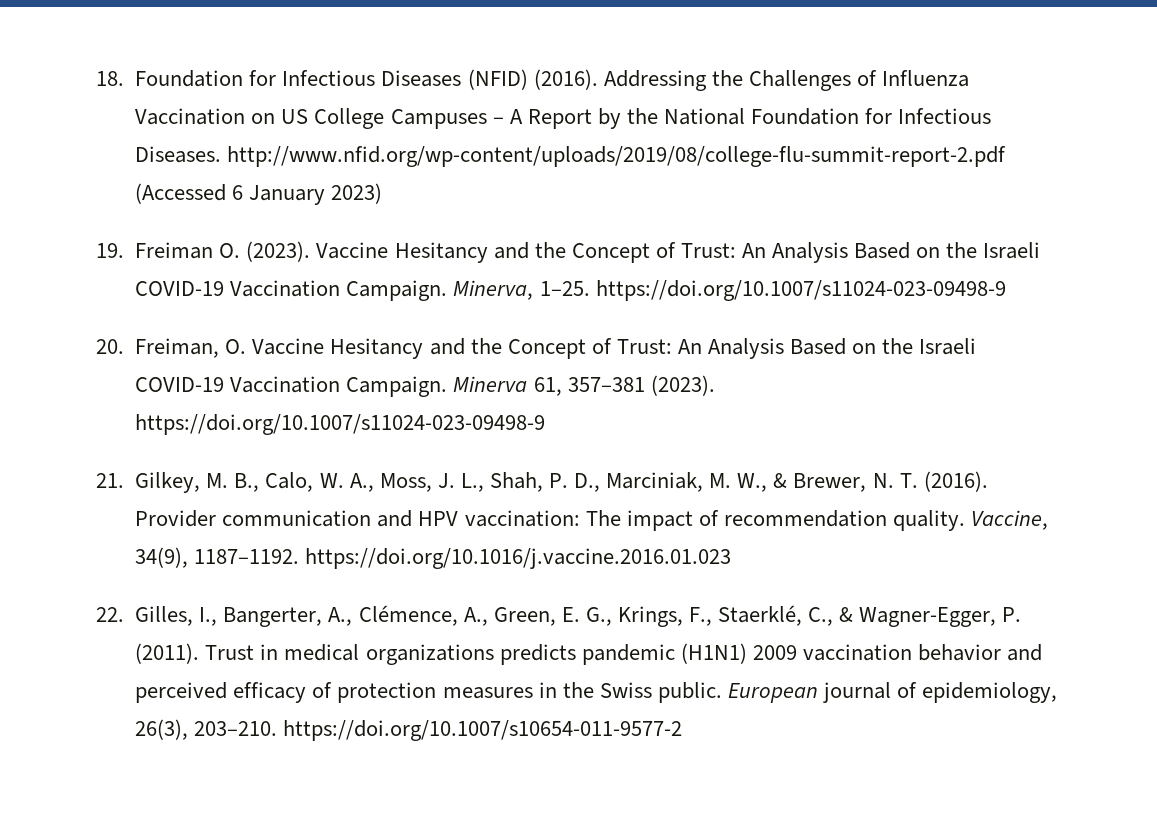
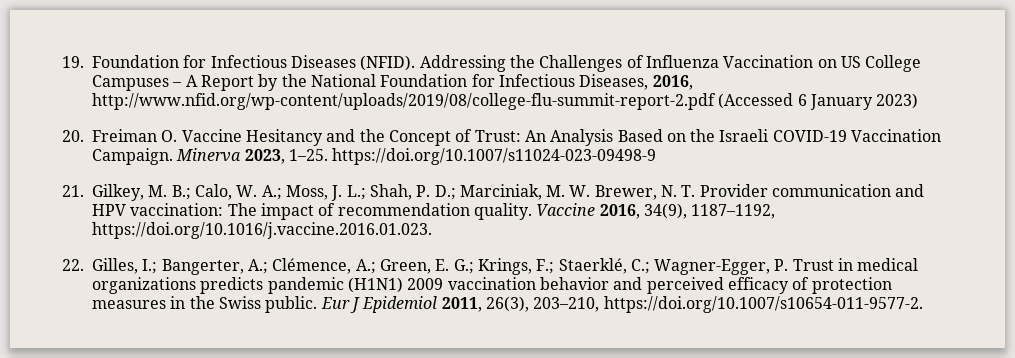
[96,71,124,86] 18. -> [62,56,84,68] 19.
[467,69,598,90] (NFID) (2016). -> [360,55,416,71] (NFID).
[135,146,222,163] Diseases. -> [579,74,693,90] Diseases, 2016,
[96,243,124,258] 19. -> [62,130,84,142] 20.
[246,241,1041,263] [135,280,1006,301] [96,338,247,358] (2023). Vaccine Hesitancy and the Concept of Trust: An Analysis Based on the Israeli COVID-19 Vaccination Campaign. Minerva, 1–25. https://doi.org/10.1007/s11024-023-09498-9 // 20. Freiman, O. -> (178, 136) none
[533,375,715,396] 61, 357–381 (2023). -> [244,149,328,164] 2023, 1–25.
[234,473,260,492] B., -> [171,185,191,200] B.;
[349,473,374,492] A., -> [261,185,282,200] A.;
[460,473,484,492] L., -> [346,185,366,200] L.;
[574,473,601,492] D., -> [434,185,456,200] D.;
[737,473,788,492] W., & -> [569,185,591,197] W.
[923,471,988,492] (2016). -> (696, 191) none
[971,510,1049,530] [135,547,732,569] [96,605,854,627] Vaccine, 34(9), 1187–1192. https://doi.org/10.1016/j.vaccine.2016.01.023 // 22. Gilles, I., Bangerter, A., Clémence, A., Green, E. G., Krings, F., Staerklé, C., & -> [536,203,776,219] [92,222,432,239] [62,258,650,275] Vaccine 2016, 34(9), 1187–1192, https://doi.org/10.1016/j.vaccine.2016.01.023. // 22. Gilles, I.; Bangerter, A.; Clémence, A.; Green, E. G.; Krings, F.; Staerklé, C.;
[135,643,200,664] (2011). -> (789, 265) none
[727,682,1058,703] [135,719,683,741] European journal of epidemiology, 26(3), 203–210. https://doi.org/10.1007/s10654-011-9577-2 -> [320,296,923,313] Eur J Epidemiol 2011, 26(3), 203–210, https://doi.org/10.1007/s10654-011-9577-2.

